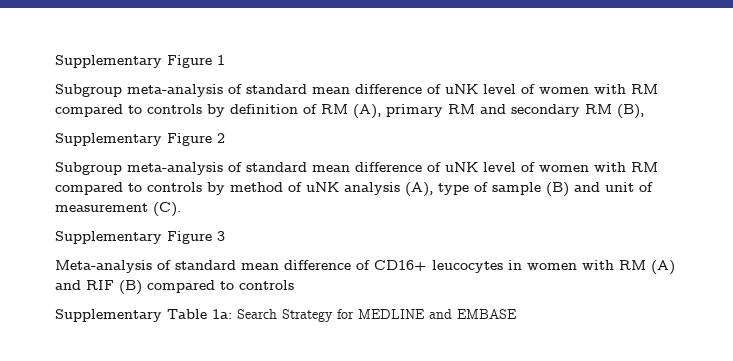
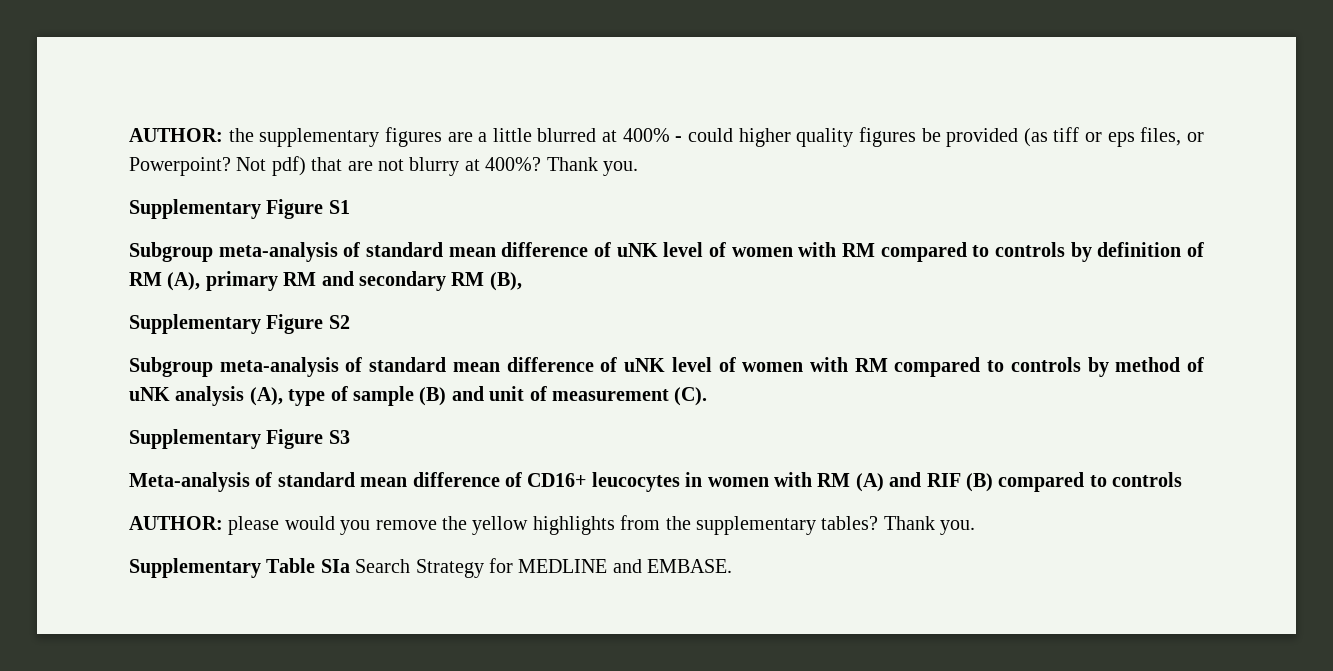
[55,55,225,68] Supplementary Figure 1 -> [129,127,1204,147] [129,156,638,176] [129,199,350,219] AUTHOR: the supplementary figures are a little blurred at 400% - could higher quality figures be provided (as tiff or eps files, or Powerpoint? Not pdf) that are not blurry at 400%? Thank you. // Supplementary Figure S1
[217,133,225,143] 2 -> [328,315,350,329] S2
[217,231,225,241] 3 -> [328,430,350,444] S3
(294, 285) none -> [129,515,976,535] // AUTHOR: please would you remove the yellow highlights from the supplementary tables? Thank you.
[212,309,232,319] 1a: -> [320,559,350,573] SIa
[457,309,517,319] EMBASE -> [647,559,733,573] EMBASE.

